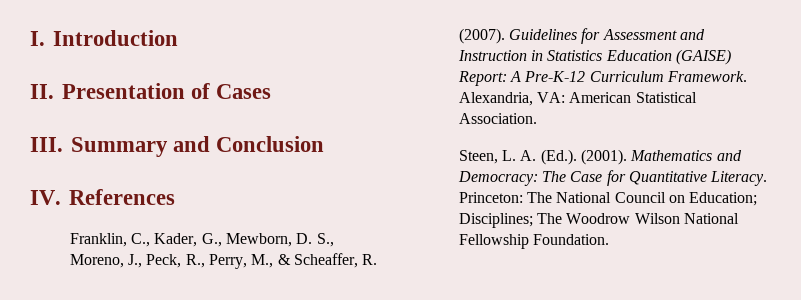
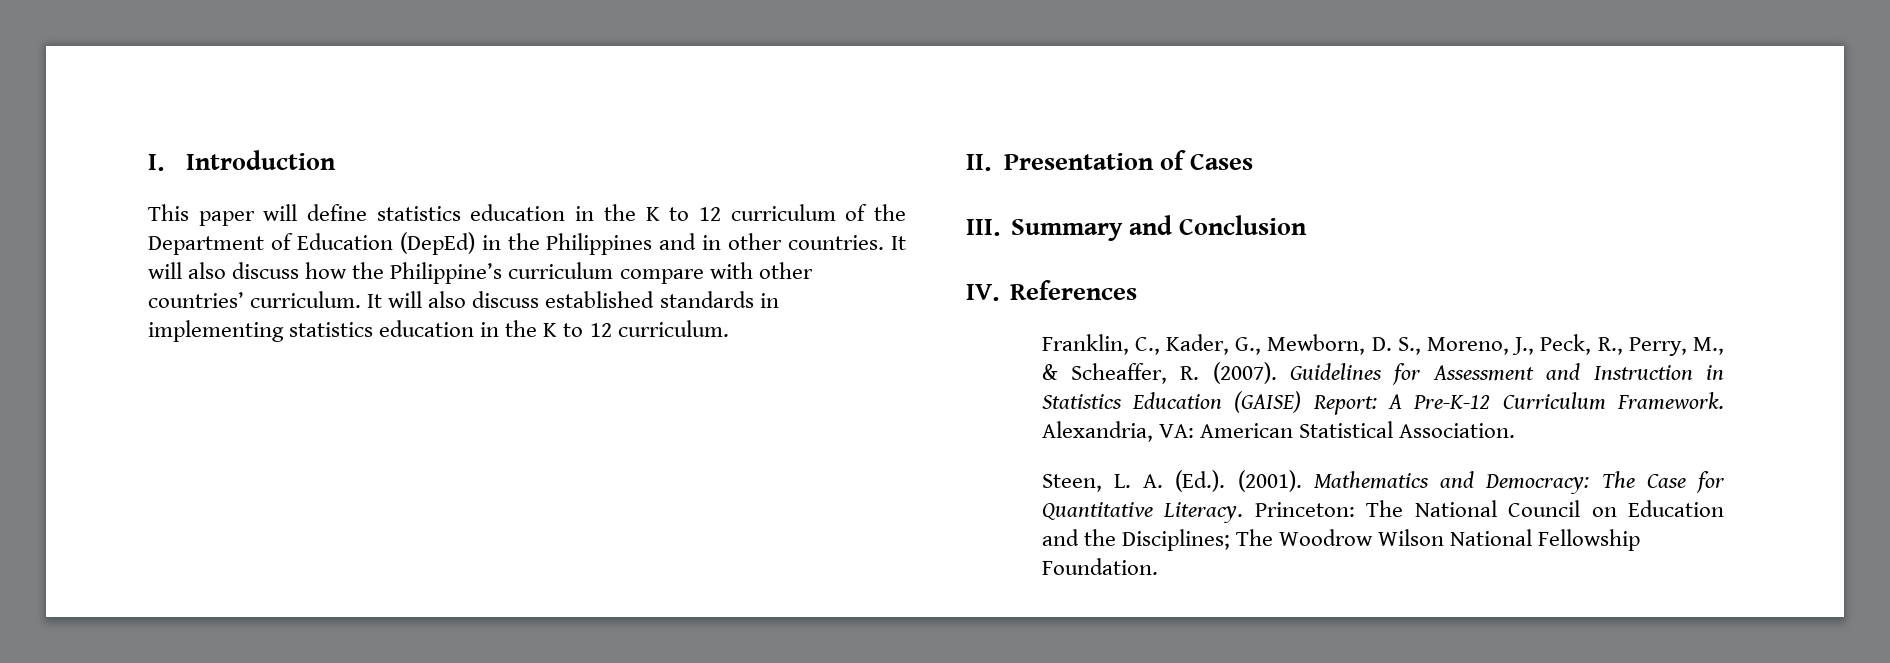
(178, 38) none -> [148,204,907,226] [148,232,906,255] [148,262,813,284] [148,291,779,308] [148,320,729,342] // This paper will define statistics education in the K to 12 curriculum of the Department of Education (DepEd) in the Philippines and in other countries. It will also discuss how the Philippine’s curriculum compare with other countries’ curriculum. It will also discuss established standards in implementing statistics education in the K to 12 curriculum.
[689,192,758,206] Education; -> [1628,500,1725,517] [1041,529,1116,546] Education and the

